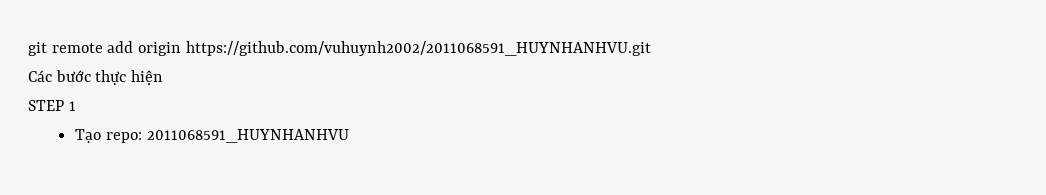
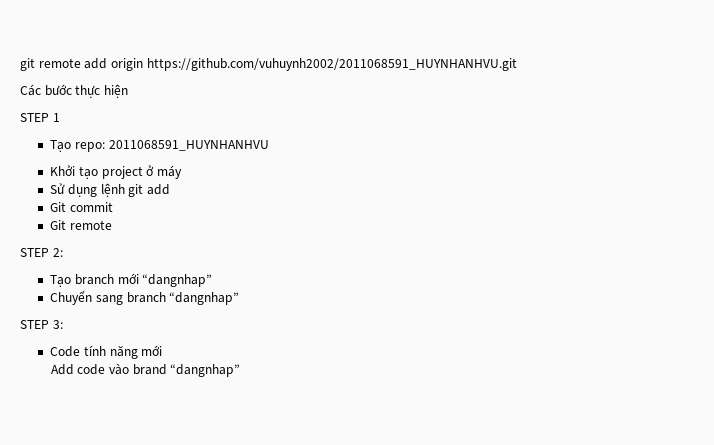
(349, 136) none -> [50,165,182,179] [50,183,170,197] [50,202,113,212] [50,220,112,230] [20,248,63,257] [50,273,213,287] [50,291,240,305] [20,320,63,329] [50,345,163,359] [50,363,241,377] // Khởi tạo project ở máy // Sử dụng lệnh git add // Git commit // Git remote // STEP 2: // Tạo branch mới “dangnhap” // Chuyển sang branch “dangnhap” // STEP 3: // Code tính năng mới // Add code vào brand “dangnhap”

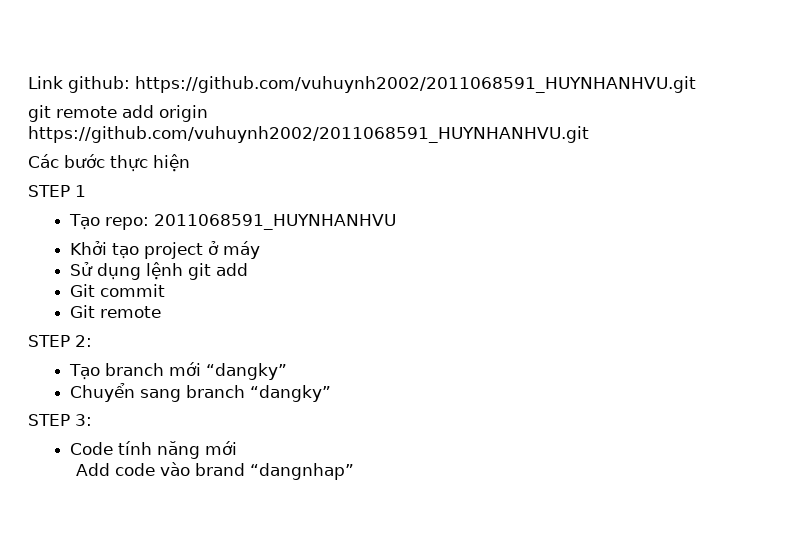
(20, 64) none -> [28,76,696,93] Link github: https://github.com/vuhuynh2002/2011068591_HUYNHANHVU.git //
[142,274,213,287] “dangnhap” -> [206,363,288,380] “dangky”
[169,292,240,305] “dangnhap” -> [250,385,332,402] “dangky”

